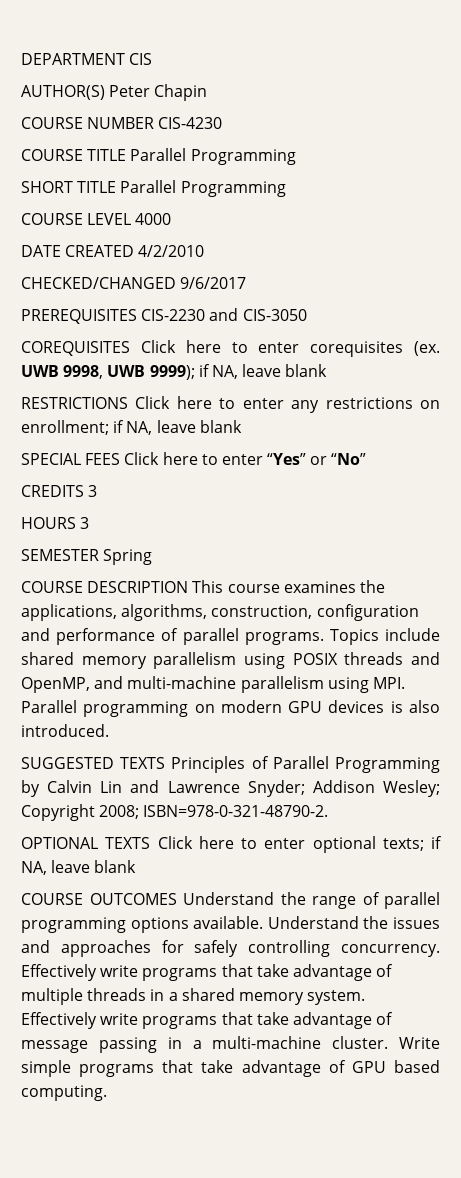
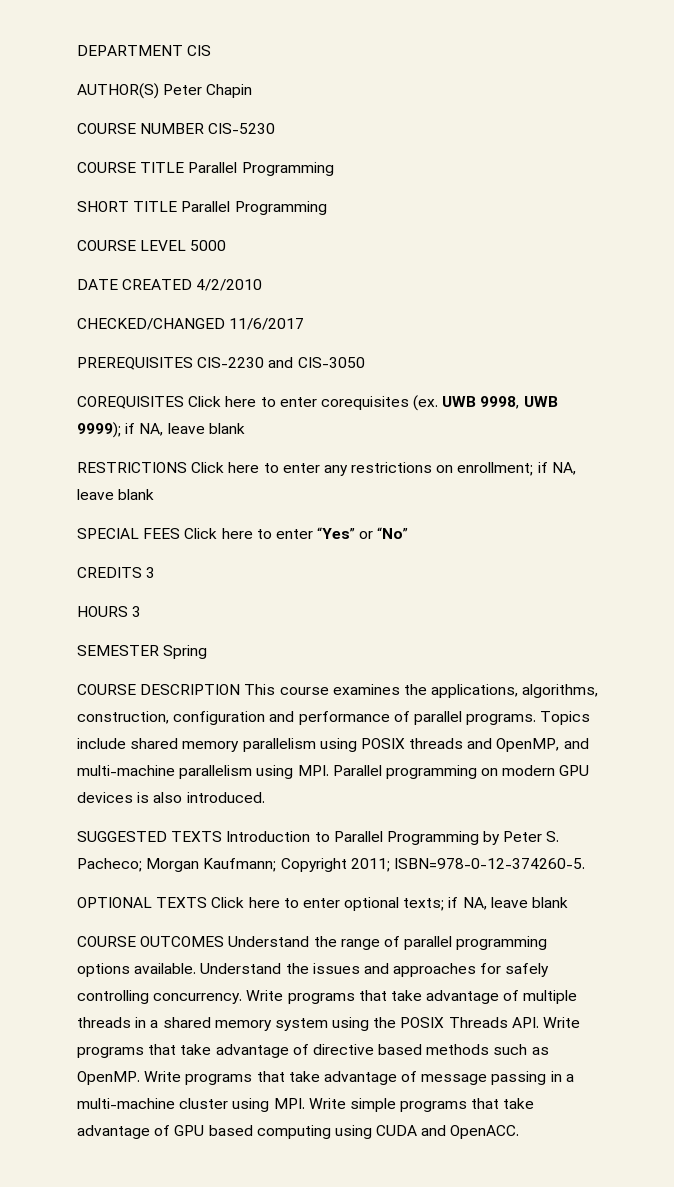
[158,117,223,129] CIS-4230 -> [208,123,276,134] CIS-5230
[135,213,172,225] 4000 -> [190,240,227,251] 5000
[180,277,247,289] 9/6/2017 -> [229,318,305,330] 11/6/2017
[171,756,269,773] Principles of -> [226,831,330,842] Introduction to
[47,780,440,797] [21,804,329,821] Calvin Lin and Lawrence Snyder; Addison Wesley; Copyright 2008; ISBN=978-0-321-48790-2. -> [503,831,560,842] [77,858,585,872] Peter S. Pacheco; Morgan Kaufmann; Copyright 2011; ISBN=978-0-12-374260-5.
[21,964,139,981] Effectively write -> [246,990,284,1001] Write
[307,990,366,1005] [21,1012,139,1029] system. Effectively write -> [274,1017,581,1031] [77,1044,549,1058] [77,1071,182,1085] system using the POSIX Threads API. Write programs that take advantage of directive based methods such as OpenMP. Write
[332,1036,389,1049] cluster. -> [179,1098,305,1112] cluster using MPI.
[21,1085,107,1101] computing. -> [256,1125,520,1139] computing using CUDA and OpenACC.

